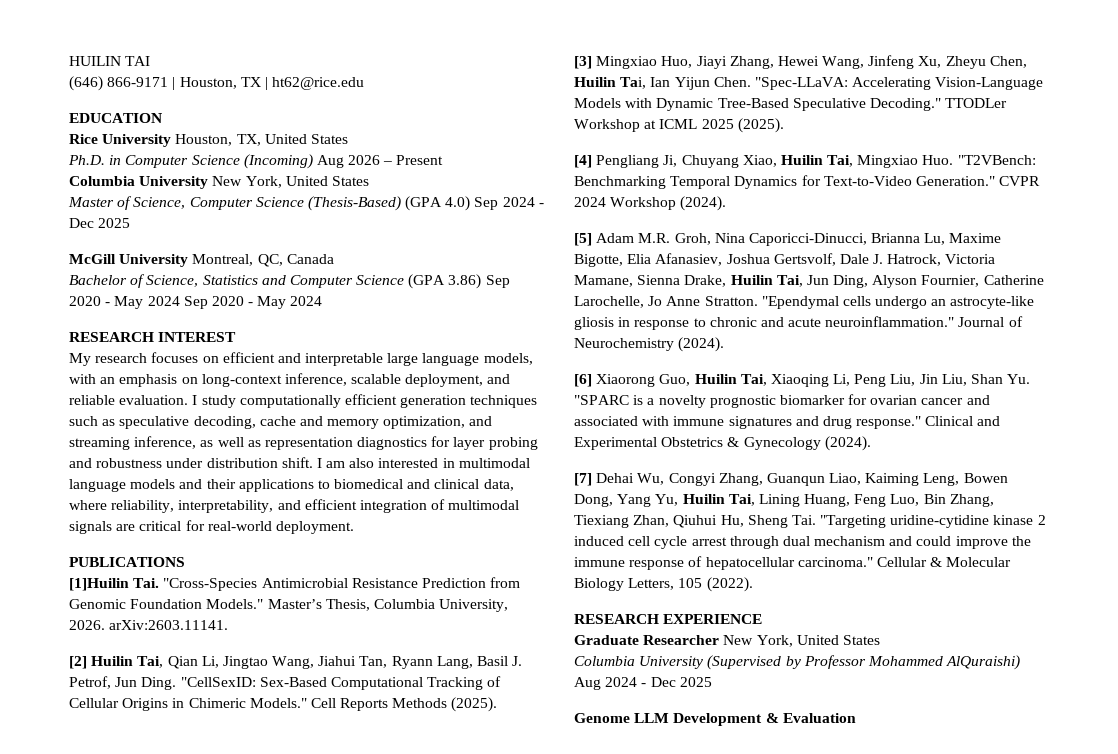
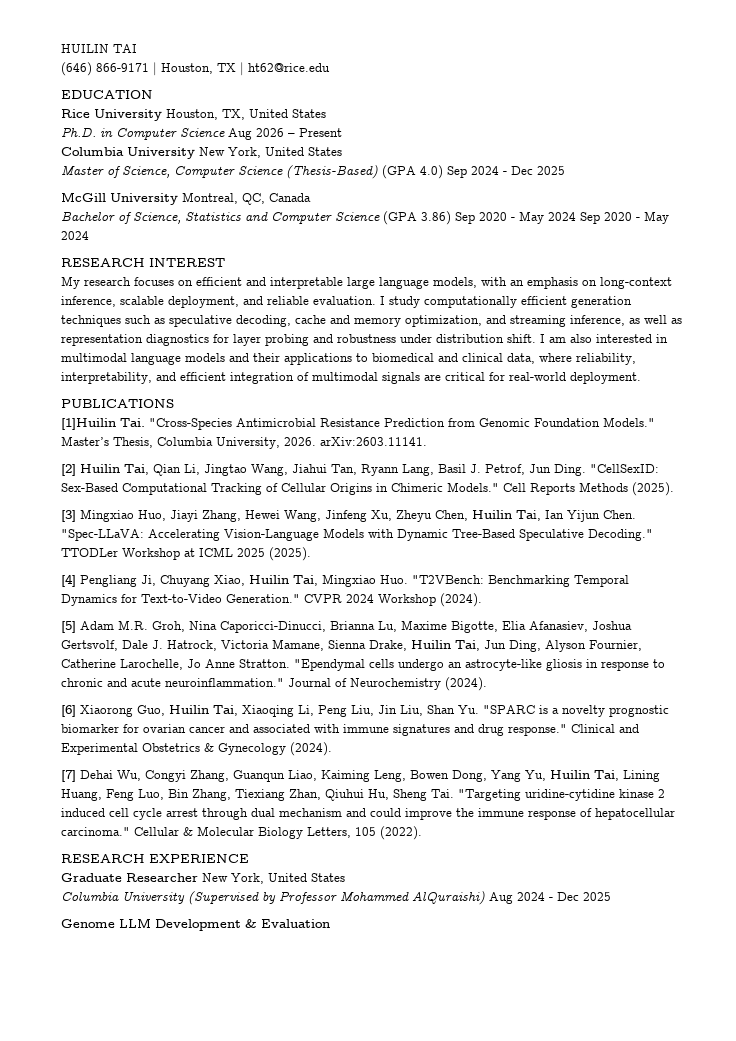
[243,154,313,169] (Incoming) -> (225, 132) none

